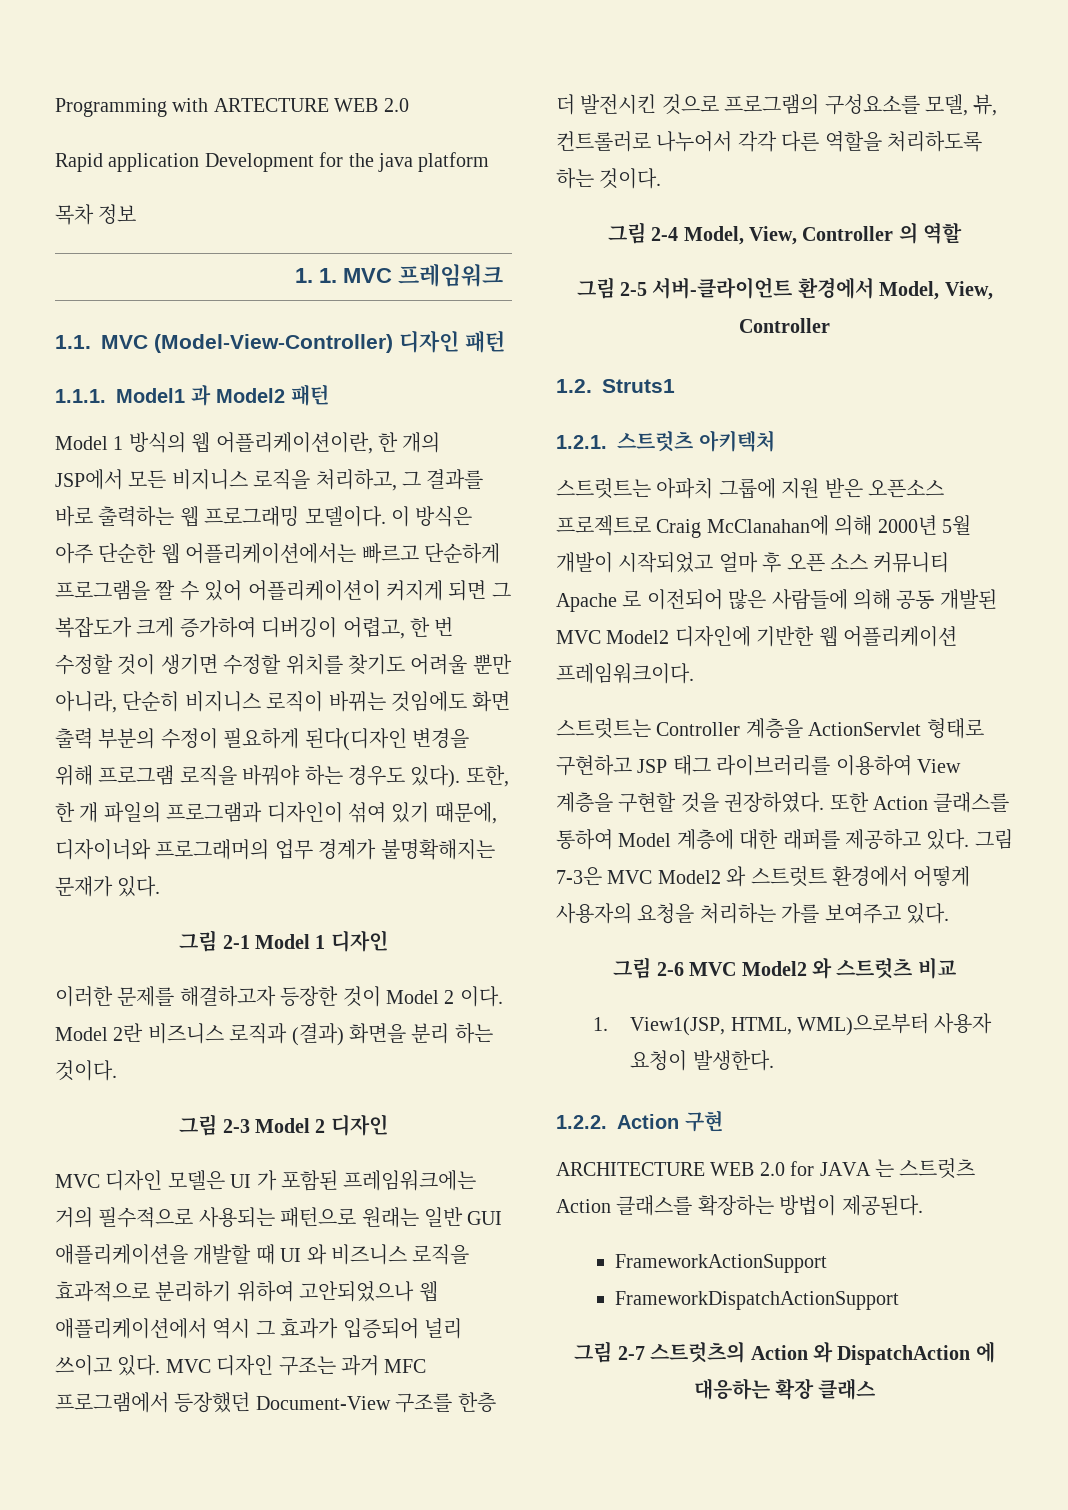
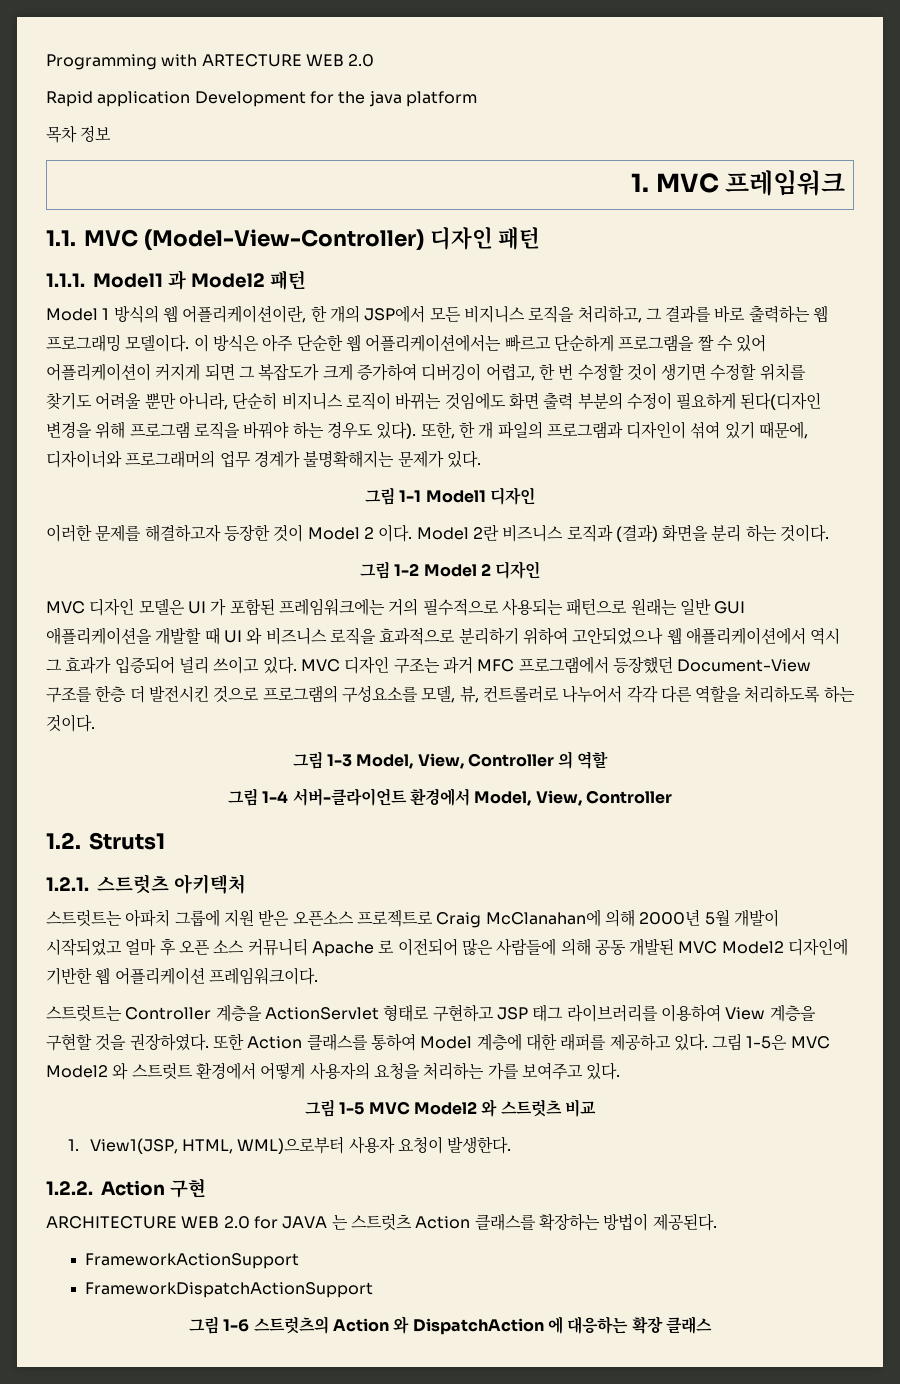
[318,268,337,283] 1. -> (649, 182) none
[55,876,161,897] [179,930,326,952] 문재가 있다. // 그림 2-1 Model 1 -> [397,450,481,468] [365,487,486,505] 문제가 있다. // 그림 1-1 Model1
[222,1119,250,1133] 2-3 -> [394,563,420,576] 1-2
[651,227,679,241] 2-4 -> [326,754,352,767] 1-3
[619,282,647,296] 2-5 -> [262,790,289,803] 1-4
[556,867,602,886] 7-3은 -> [746,1035,788,1050] 1-5은
[656,962,684,976] 2-6 -> [339,1102,365,1115] 1-5
[617,1346,645,1360] 2-7 -> [223,1319,250,1332] 1-6

